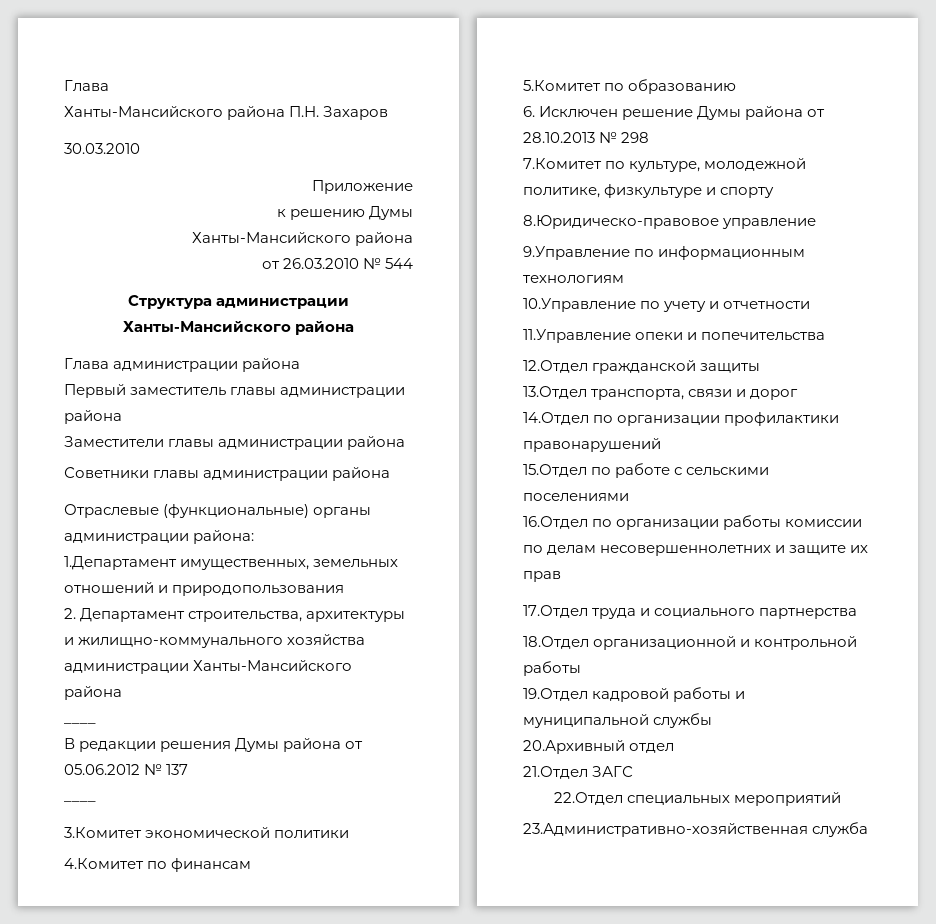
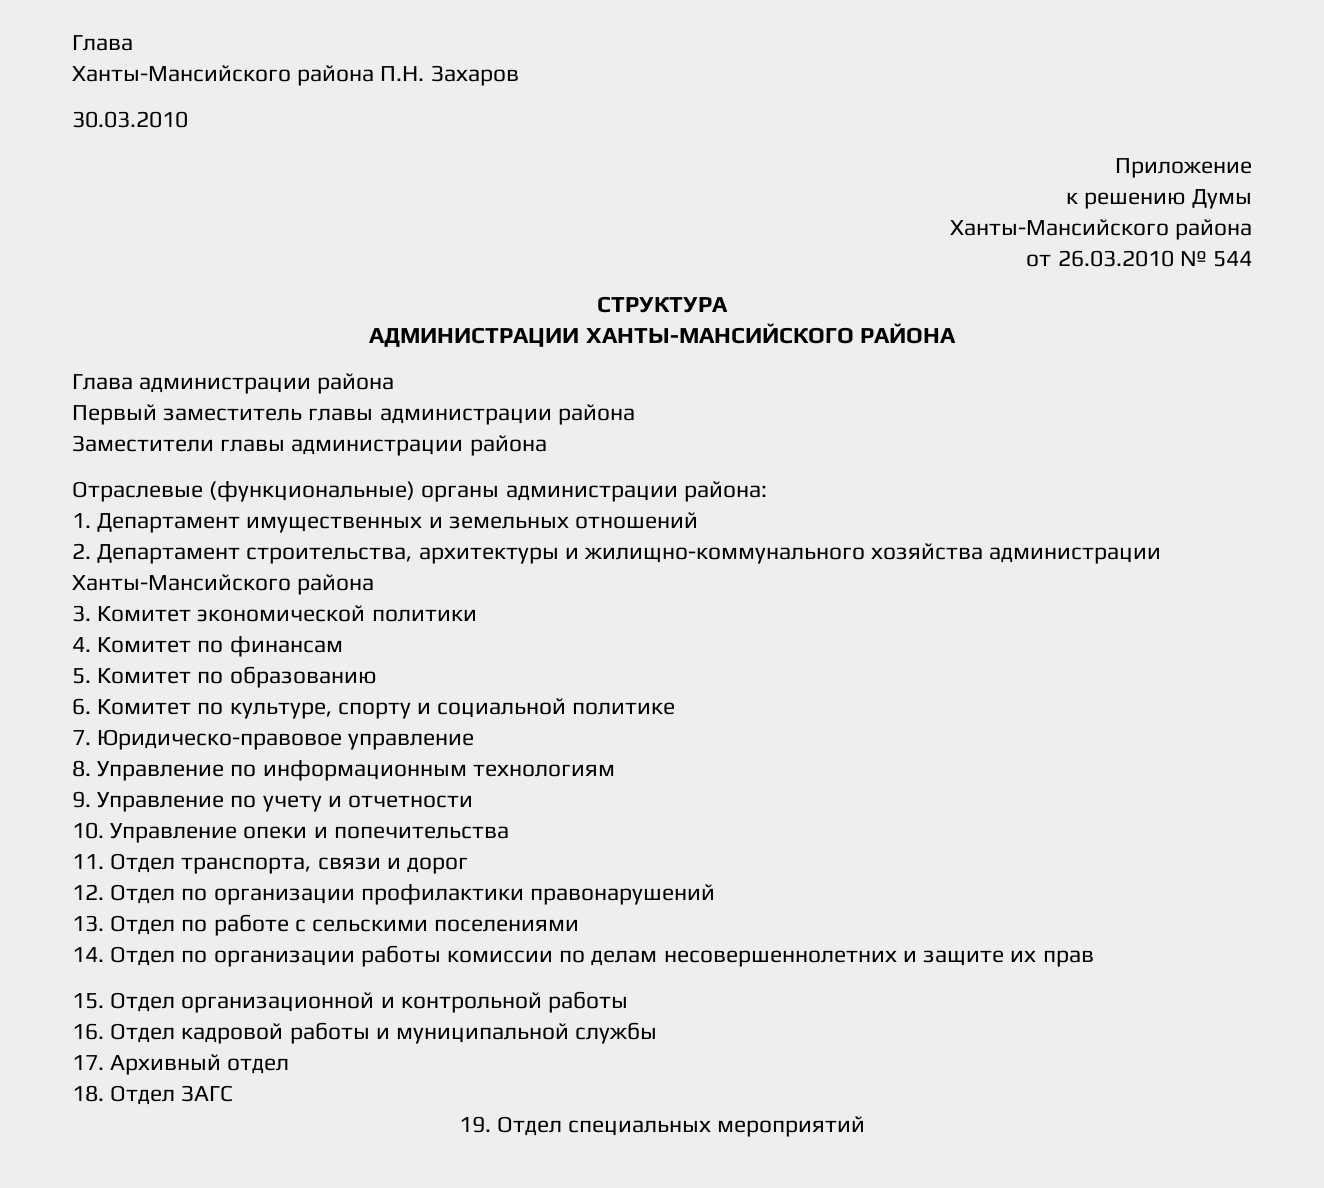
[127,295,350,309] [122,321,355,335] Структура администрации Ханты-Мансийского района -> [597,296,728,313] [369,323,956,347] СТРУКТУРА // АДМИНИСТРАЦИИ ХАНТЫ-МАНСИЙСКОГО РАЙОНА
[64,467,391,481] // Советники главы администрации района -> (547, 445) none
[64,556,310,570] 1.Департамент имущественных, -> [72,513,443,533] 1. Департамент имущественных и
[158,585,345,596] и природопользования -> (699, 520) none
[64,723,96,724] [64,738,364,752] [64,764,189,775] [64,801,96,802] [64,827,142,838] ____ // В редакции решения Думы района от 05.06.2012 № 137 // ____ // 3.Комитет -> [72,605,192,622] 3. Комитет
[64,858,144,869] 4.Комитет -> [72,637,192,653] 4. Комитет
[523,80,601,91] 5.Комитет -> [72,668,192,684] 5. Комитет
[539,106,826,120] [523,132,650,143] [523,158,807,172] [523,184,775,198] [523,215,719,229] Исключен решение Думы района от 28.10.2013 № 298 // 7.Комитет по культуре, молодежной политике, физкультуре и спорту // 8.Юридическо-правовое -> [97,698,676,719] [72,729,343,750] Комитет по культуре, спорту и социальной политике // 7. Юридическо-правовое
[523,246,630,260] 9.Управление -> [72,760,225,781] 8. Управление
[523,298,636,312] 10.Управление -> [72,791,225,812] 9. Управление
[523,329,631,343] 11.Управление -> [72,822,238,843] 10. Управление
[523,360,761,374] [523,386,587,399] 12.Отдел гражданской защиты // 13.Отдел -> [72,853,176,873] 11. Отдел
[523,412,589,425] 14.Отдел -> [72,884,176,904] 12. Отдел
[523,464,587,477] 15.Отдел -> [72,915,176,935] 13. Отдел
[523,516,588,529] 16.Отдел -> [72,946,176,966] 14. Отдел
[523,605,858,619] [523,636,589,649] 17.Отдел труда и социального партнерства // 18.Отдел -> [72,992,176,1012] 15. Отдел
[523,688,588,701] 19.Отдел -> [72,1023,176,1043] 16. Отдел
[523,740,625,754] 20.Архивный -> [72,1054,222,1075] 17. Архивный
[523,766,588,779] 21.Отдел -> [72,1085,176,1105] 18. Отдел
[553,792,623,805] 22.Отдел -> [458,1116,562,1136] 19. Отдел
[523,822,869,837] // 23.Административно-хозяйственная служба -> (866, 1126) none

